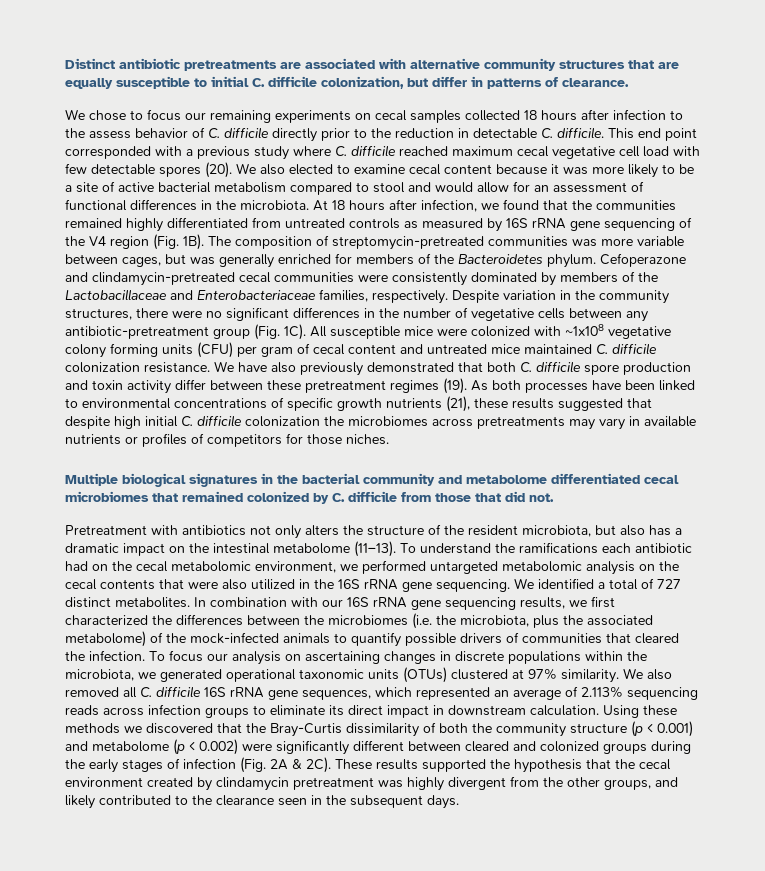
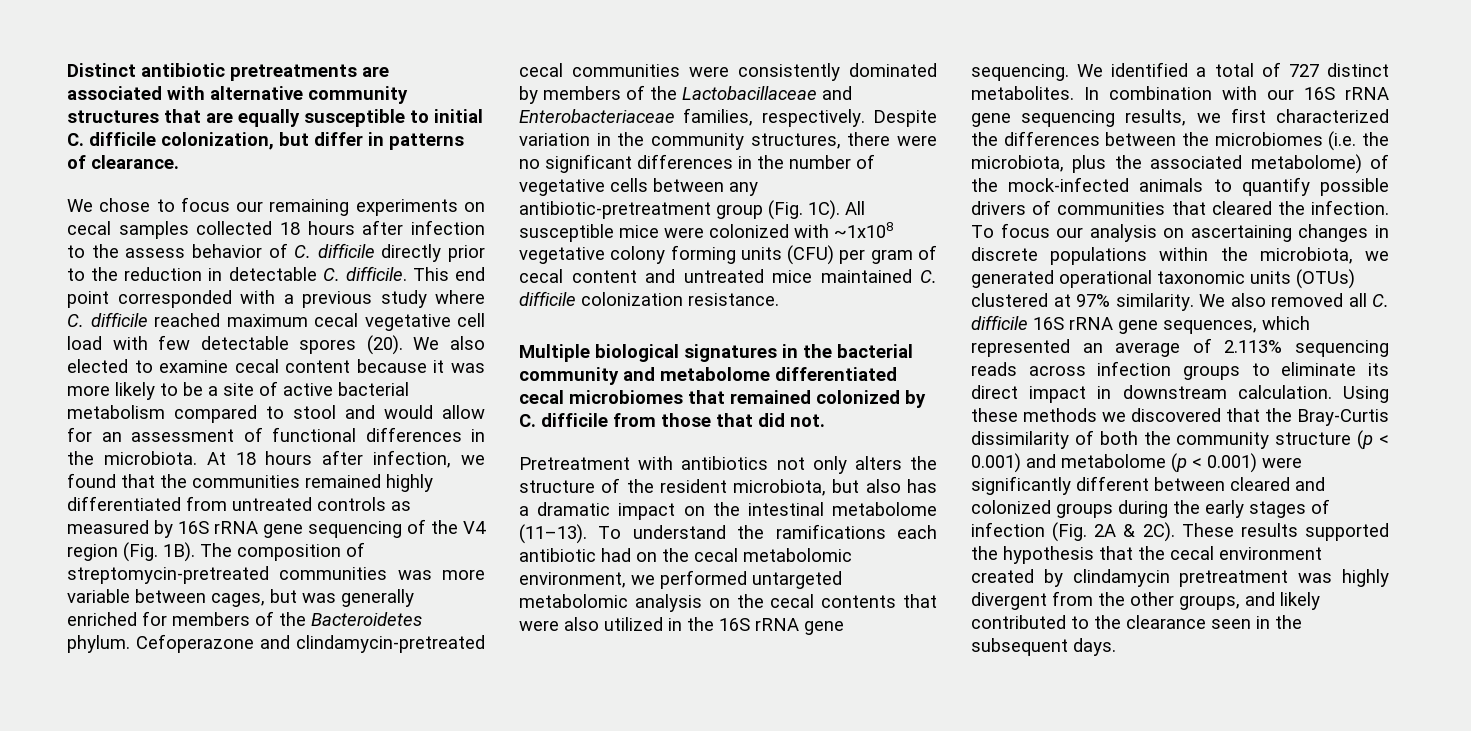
[214,361,691,376] [65,378,695,394] [65,396,652,412] [65,415,696,430] [65,433,389,447] We have also previously demonstrated that both C. difficile spore production and toxin activity differ between these pretreatment regimes (19). As both processes have been linked to environmental concentrations of specific growth nutrients (21), these results suggested that despite high initial C. difficile colonization the microbiomes across pretreatments may vary in available nutrients or profiles of competitors for those niches. -> (779, 299) none
[199,739,238,755] 0.002) -> [1207,453,1257,473] 0.001)

